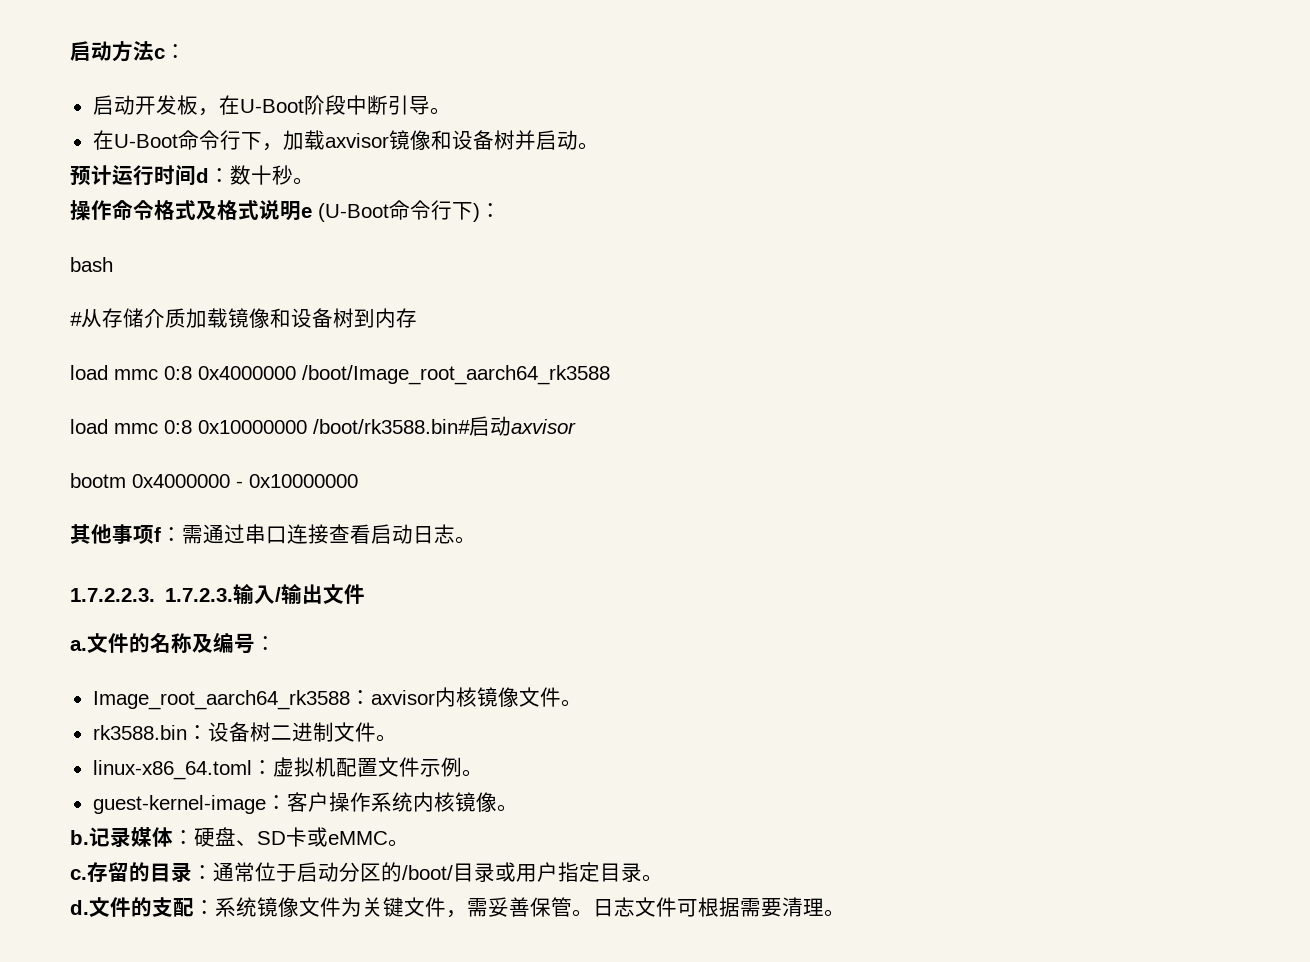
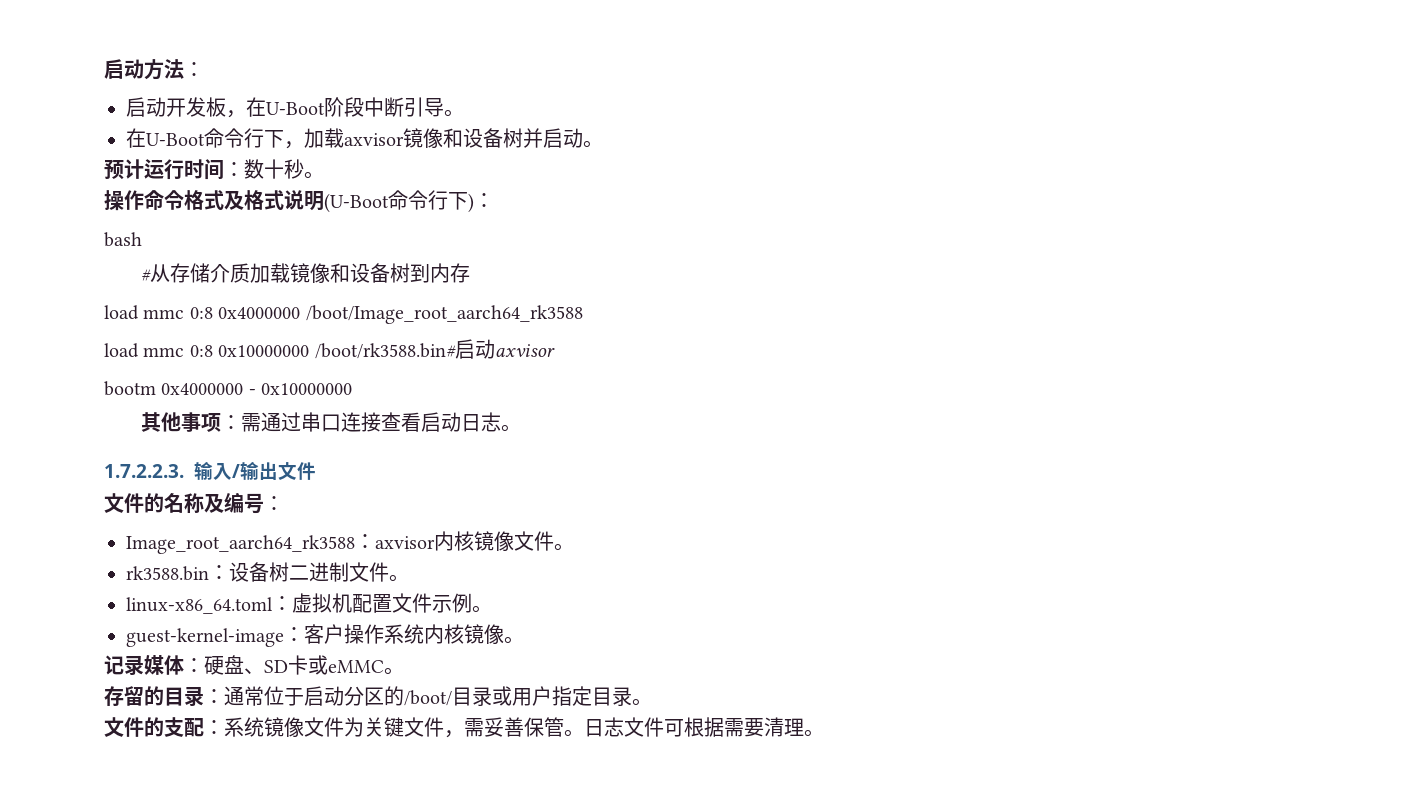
[154,48,165,59] c -> (184, 69) none
[196,168,209,183] d -> (224, 169) none
[301,207,312,218] e -> (324, 201) none
[154,527,161,542] f -> (222, 422) none
[165,588,234,602] 1.7.2.3. -> (184, 471) none
[70,640,87,651] a. -> (316, 471) none
[70,830,89,845] b. -> (524, 640) none
[70,869,87,880] c. -> (404, 671) none
[70,900,89,915] d. -> (652, 702) none

